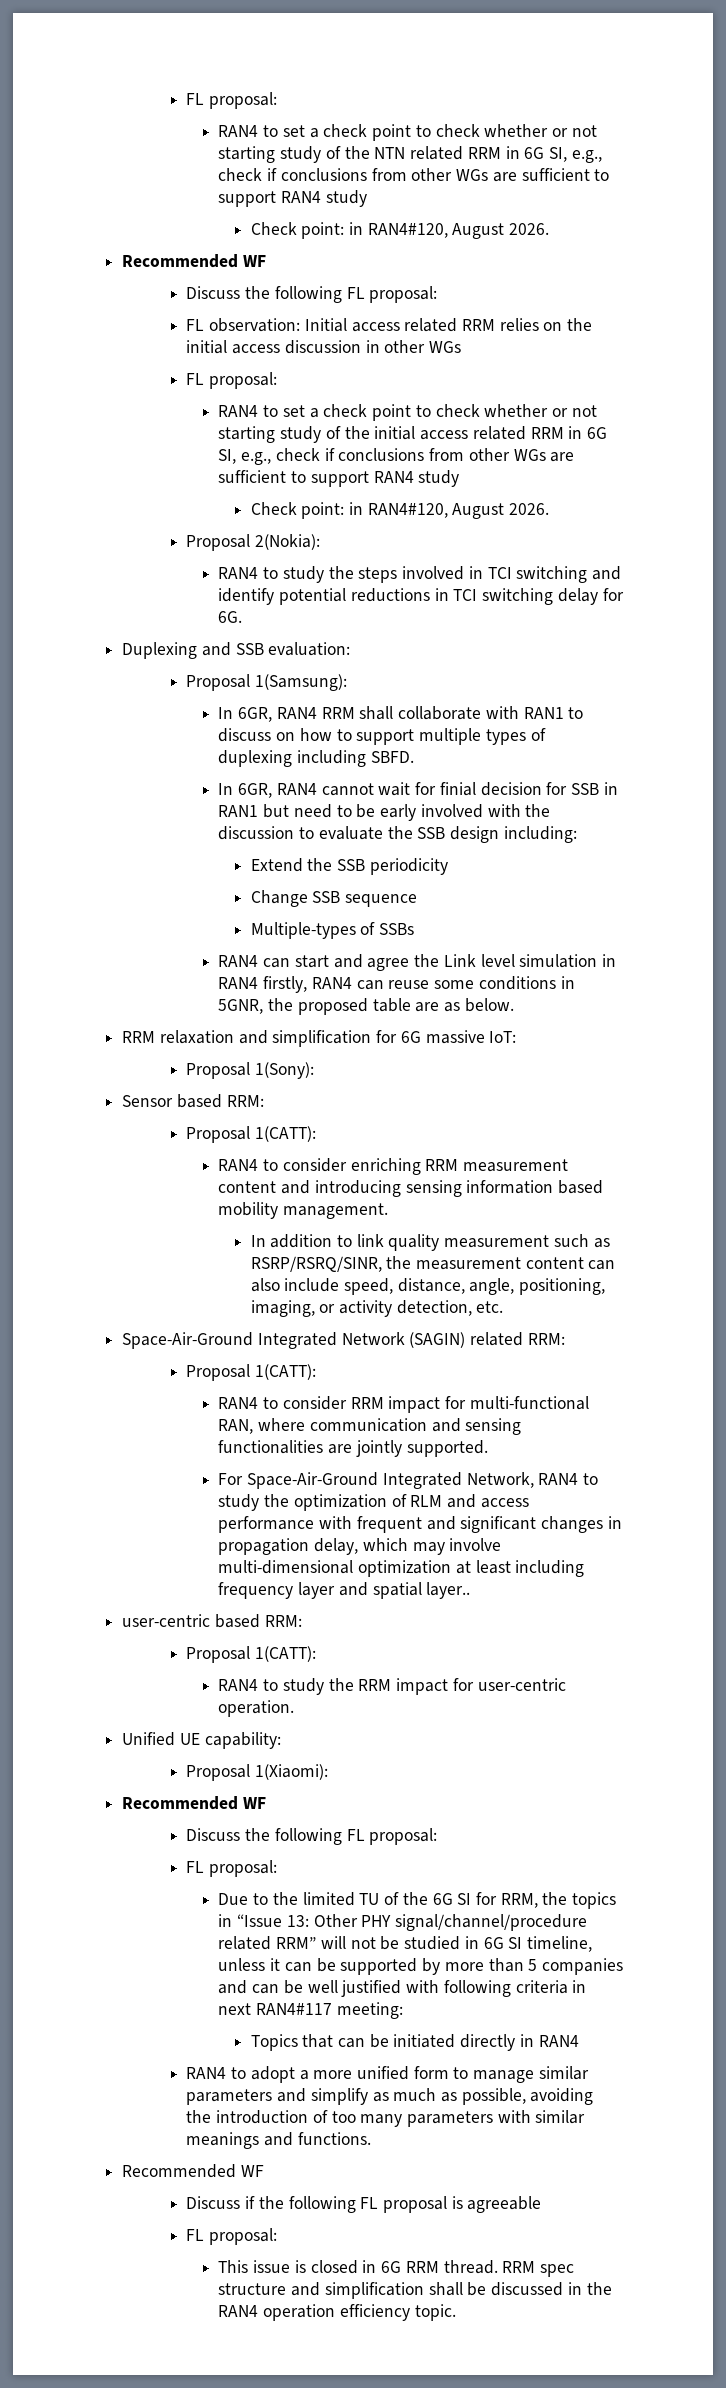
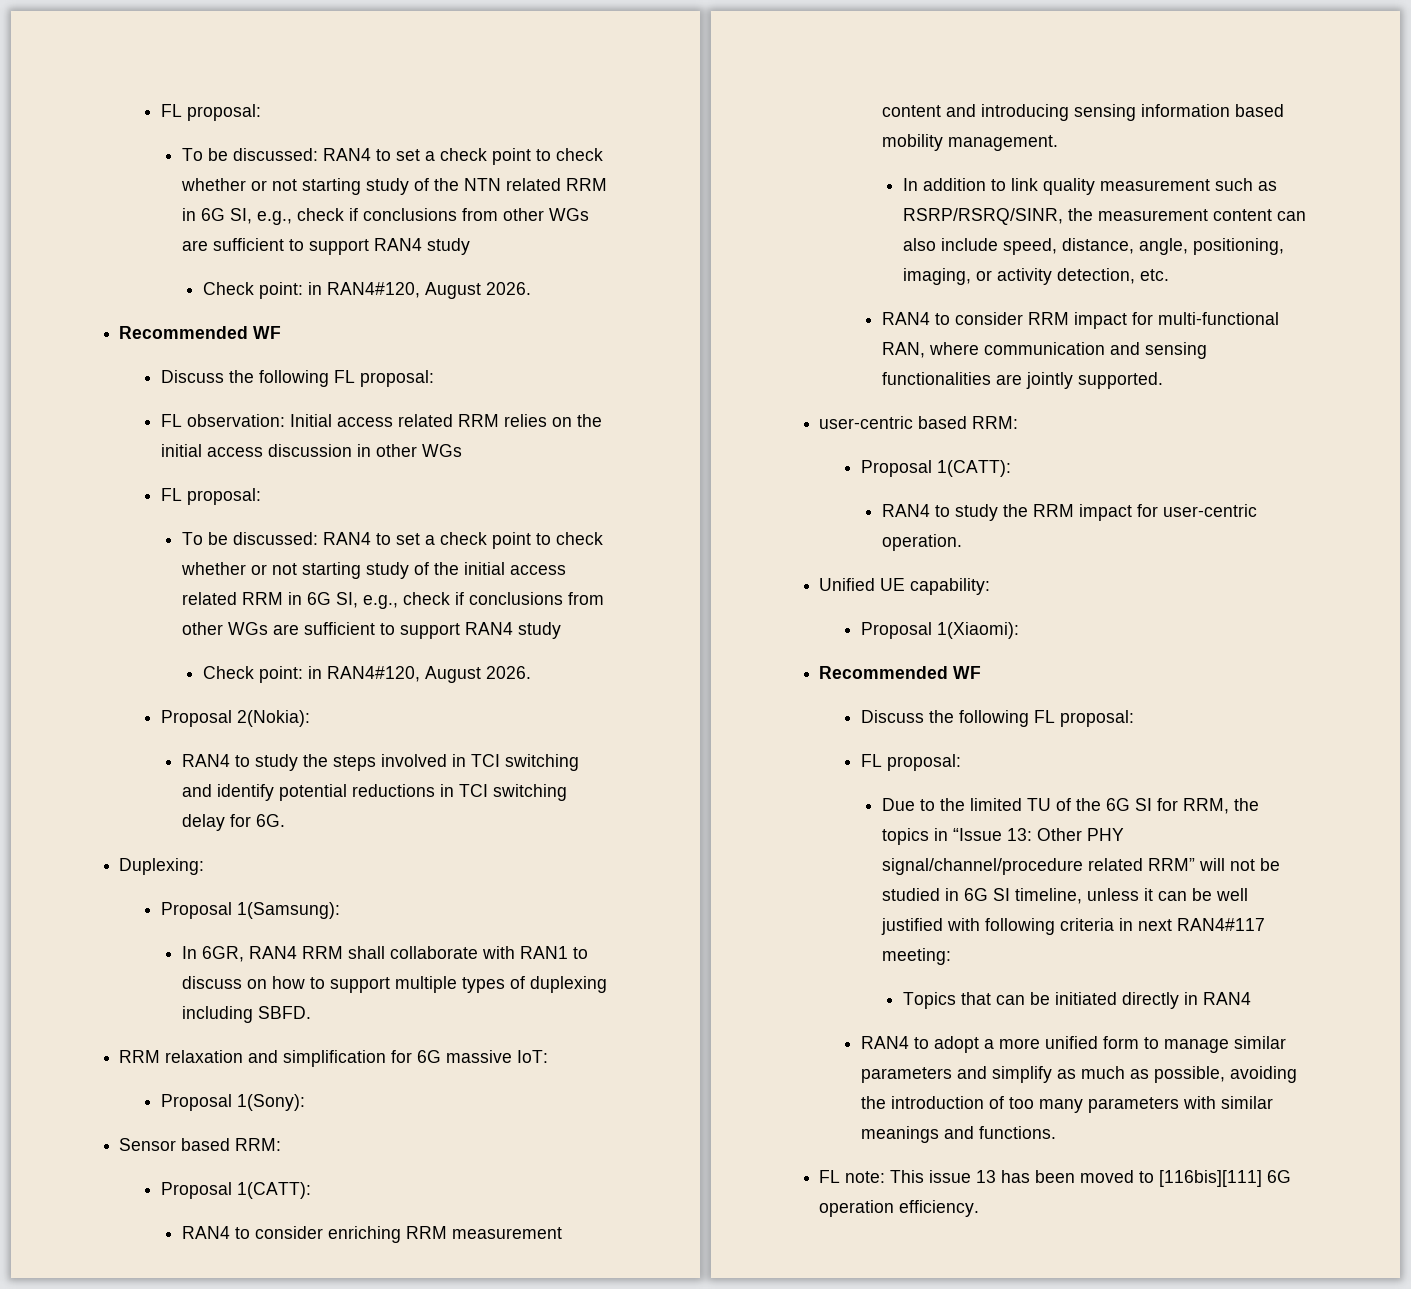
[186,92,278,109] FL proposal: // -> [161,104,262,121] [182,148,319,161] FL proposal: // To be discussed:
(278, 380) none -> [182,532,319,545] To be discussed:
[122,642,351,659] Duplexing and SSB evaluation: -> [119,858,205,875] Duplexing:
[218,782,618,798] [218,804,551,821] [218,826,577,843] [250,858,448,875] [250,890,417,907] [250,922,414,939] [218,954,616,971] [218,976,575,993] [218,998,514,1015] // In 6GR, RAN4 cannot wait for finial decision for SSB in RAN1 but need to be early involved with the discussion to evaluate the SSB design including: // Extend the SSB periodicity // Change SSB sequence // Multiple-types of SSBs // RAN4 can start and agree the Link level simulation in RAN4 firstly, RAN4 can reuse some conditions in 5GNR, the proposed table are as below. -> (312, 1012) none
[122,1332,565,1349] [186,1364,317,1381] // Space-Air-Ground Integrated Network (SAGIN) related RRM: // Proposal 1(CATT): -> (1170, 275) none
[218,1472,599,1489] [218,1494,529,1511] [218,1516,622,1533] [218,1538,502,1555] [218,1560,585,1577] [218,1582,471,1599] // For Space-Air-Ground Integrated Network, RAN4 to study the optimization of RLM and access performance with frequent and significant changes in propagation delay, which may involve multi-dimensional optimization at least including frequency layer and spatial layer.. -> (1164, 380) none
[340,1958,623,1975] [218,1980,303,1994] supported by more than 5 companies and can be -> (1213, 894) none
[122,2164,264,2178] [186,2196,542,2213] [186,2228,278,2245] [218,2260,574,2277] [218,2282,612,2299] [218,2304,456,2321] Recommended WF // Discuss if the following FL proposal is agreeable // FL proposal: // This issue is closed in 6G RRM thread. RRM spec structure and simplification shall be discussed in the RAN4 operation efficiency topic. -> [819,1170,1292,1187] [819,1200,980,1217] FL note: This issue 13 has been moved to [116bis][111] 6G operation efficiency.

